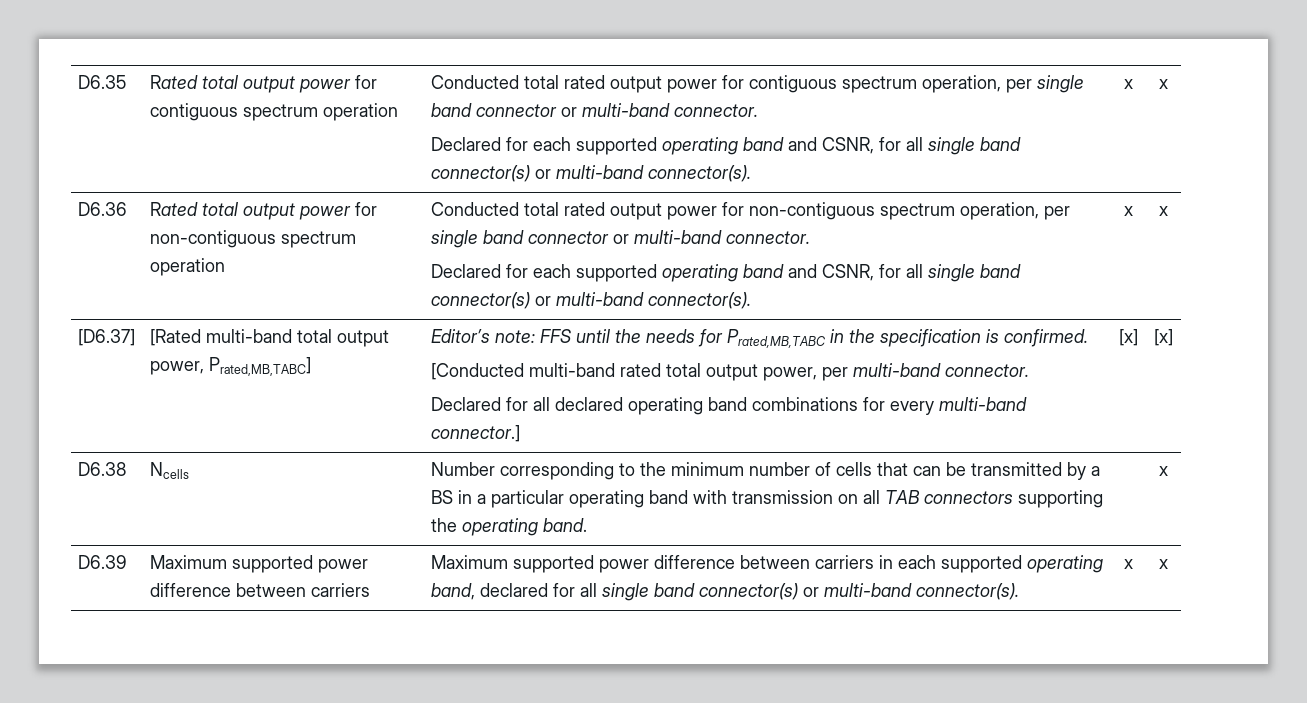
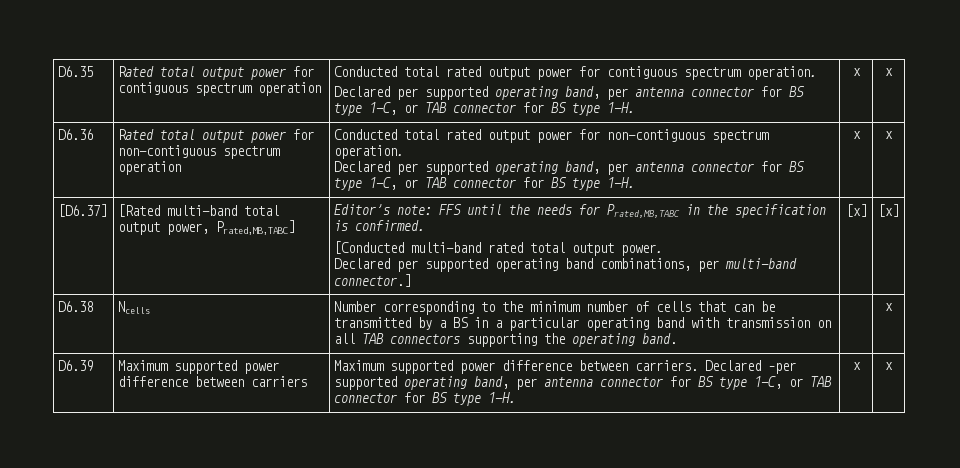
[922,75,1085,93] [431,103,759,117] [431,137,1022,155] [431,165,752,182] operation, per single band connector or multi-band connector. // Declared for each supported operating band and CSNR, for all single band connector(s) or multi-band connector(s). -> [747,66,818,80] [334,86,806,100] [334,102,636,116] operation. // Declared per supported operating band, per antenna connector for BS type 1-C, or TAB connector for BS type 1-H.
[960,202,1071,220] [431,230,811,248] [431,264,1022,282] [431,292,752,309] operation, per single band connector or multi-band connector. // Declared for each supported operating band and CSNR, for all single band connector(s) or multi-band connector(s). -> [334,145,405,159] [334,161,806,175] [334,177,636,191] operation. // Declared per supported operating band, per antenna connector for BS type 1-C, or TAB connector for BS type 1-H.
[763,363,1030,381] [431,397,935,415] power, per multi-band connector. // Declared for all declared operating band combinations for every -> [621,244,664,256] [334,258,720,272] power. // Declared per supported operating band combinations, per
[815,555,1104,573] [431,583,1020,601] carriers in each supported operating band, declared for all single band connector(s) or multi-band connector(s). -> [635,360,797,374] [334,376,833,390] [334,392,517,406] carriers. Declared –per supported operating band, per antenna connector for BS type 1-C, or TAB connector for BS type 1-H.

